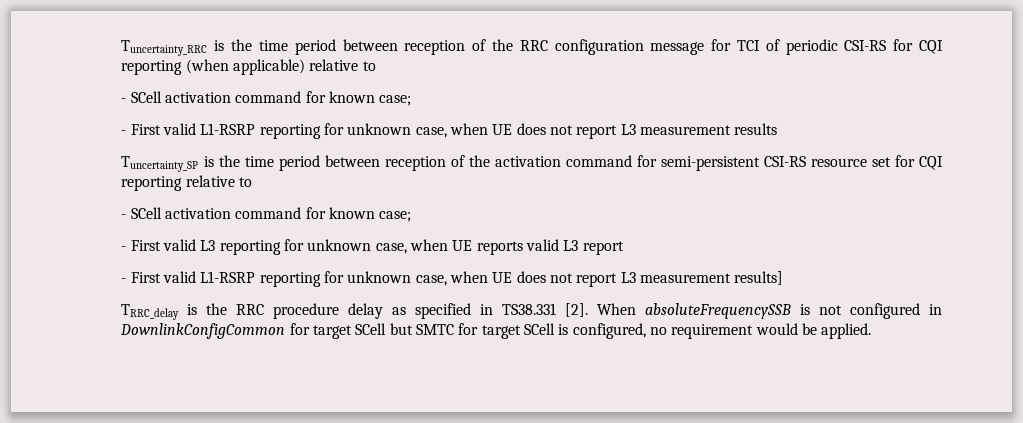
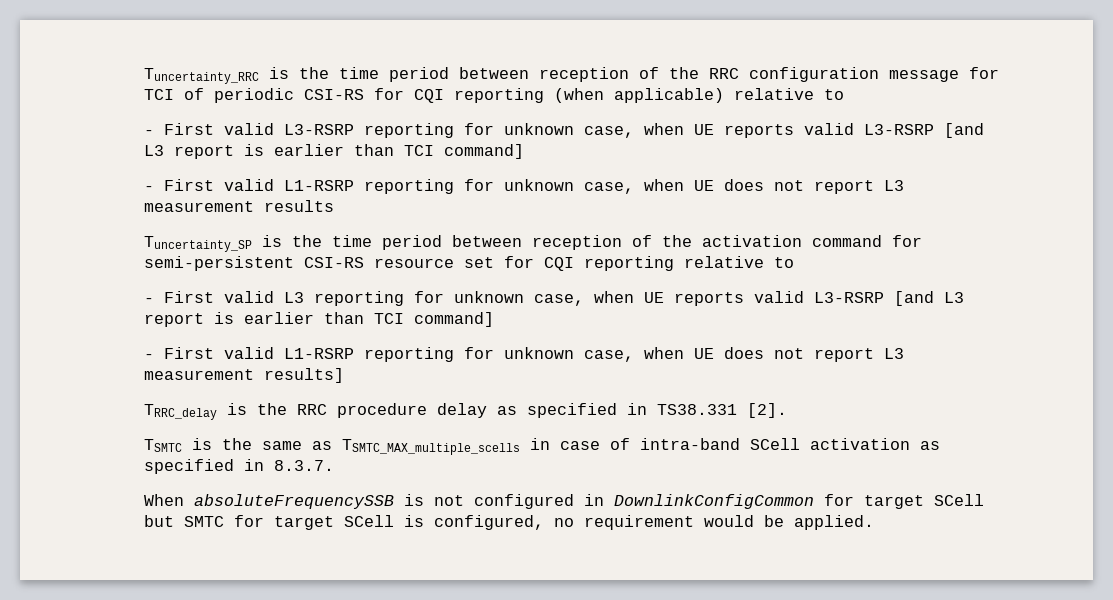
[130,91,412,106] SCell activation command for known case; -> [164,123,985,138] [144,144,525,159] First valid L3-RSRP reporting for unknown case, when UE reports valid L3-RSRP [and L3 report is earlier than TCI command]
[121,207,412,222] // - SCell activation command for known case; -> (795, 262) none
[563,240,624,255] L3 report -> [814,291,965,306] [144,312,495,327] L3-RSRP [and L3 report is earlier than TCI command]
(589, 310) none -> [144,438,941,455] [144,459,335,474] // TSMTC is the same as TSMTC_MAX_multiple_scells in case of intra-band SCell activation as specified in 8.3.7. //

